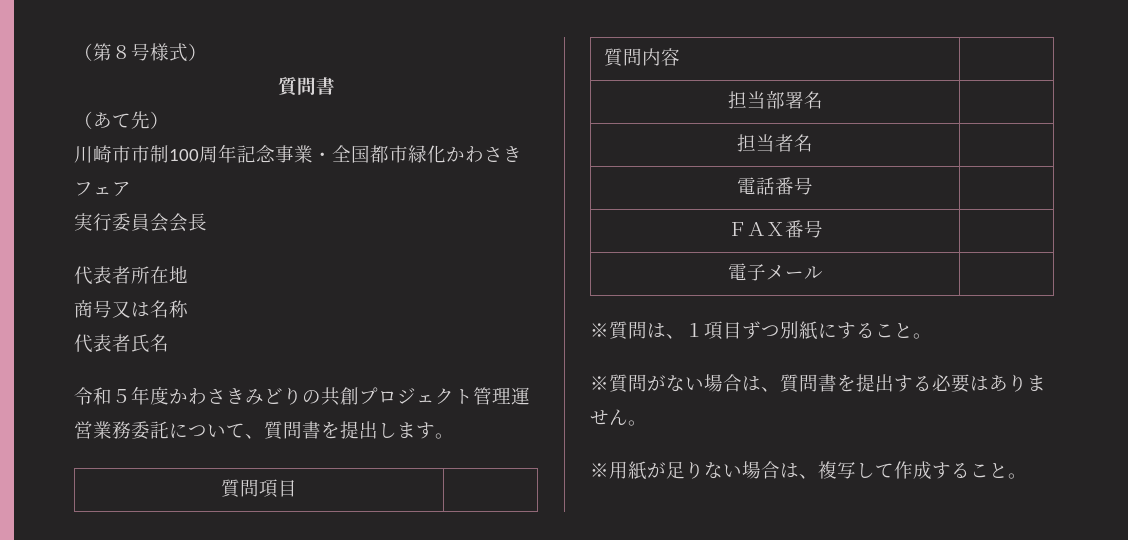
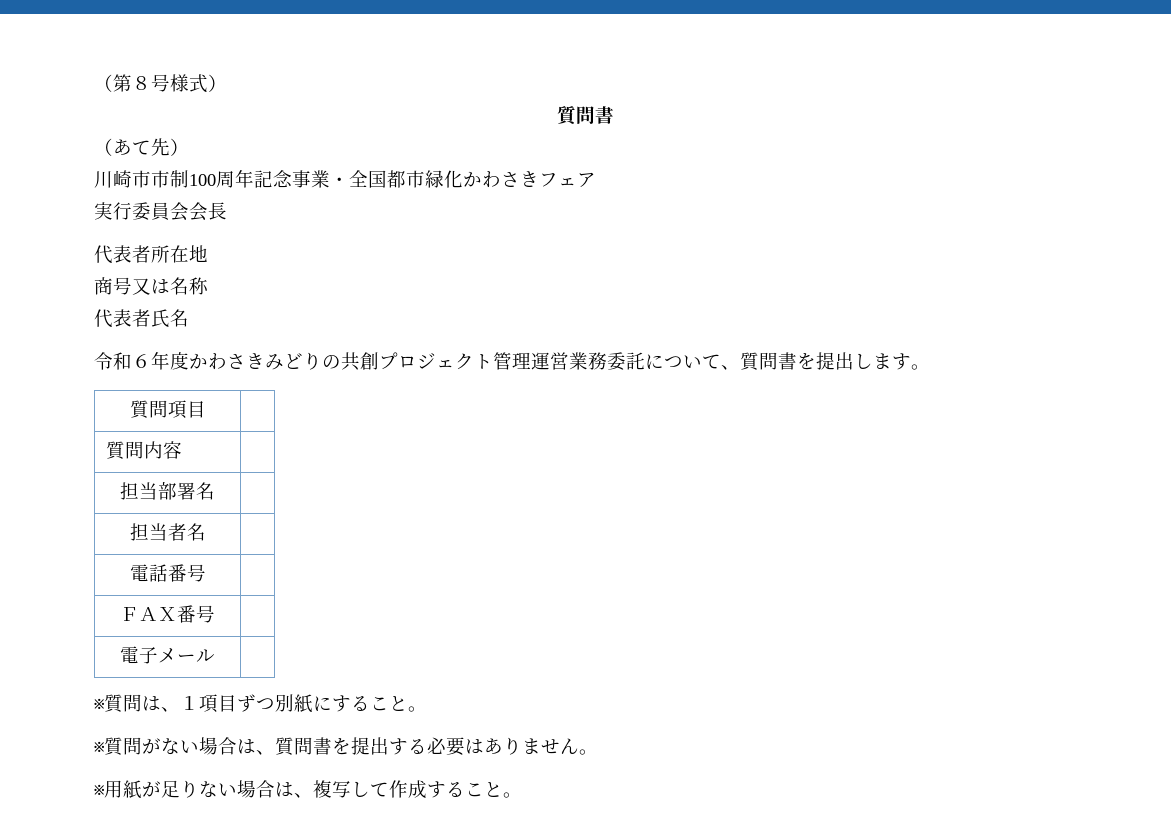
[112,389,131,403] ５ -> [132,354,151,368] ６

